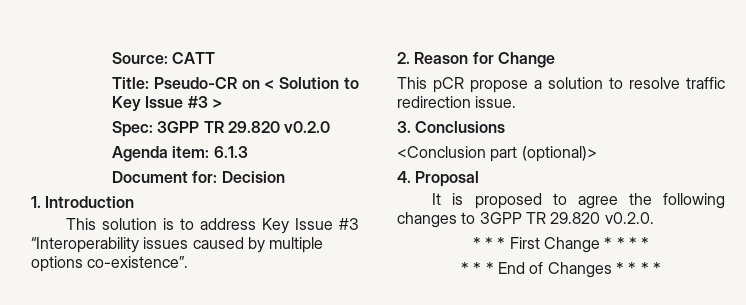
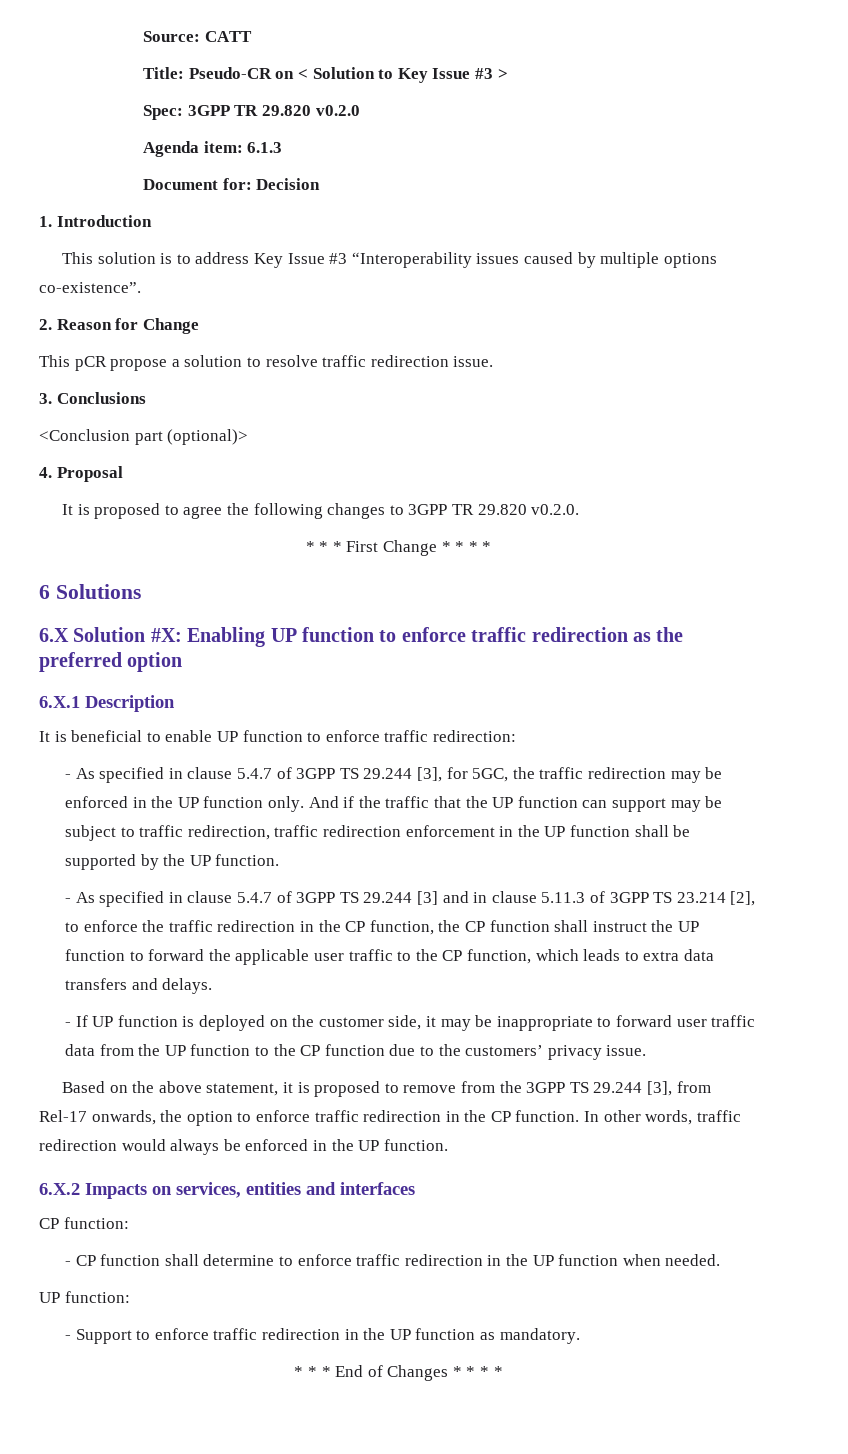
(650, 243) none -> [39,584,141,599] [39,627,684,647] [39,652,183,672] [39,695,175,712] [39,730,516,742] [65,767,723,783] [65,796,723,812] [65,825,691,841] [65,854,280,870] [65,891,756,907] [65,920,699,935] [65,949,714,965] [65,978,213,994] [65,1015,756,1031] [65,1044,647,1060] [62,1081,711,1097] [39,1110,741,1126] [39,1139,448,1155] [39,1182,415,1199] [39,1217,129,1229] [65,1254,721,1266] [39,1291,130,1303] [65,1328,580,1344] // 6 Solutions // 6.X Solution #X: Enabling UP function to enforce traffic redirection as the preferred option // 6.X.1 Description // It is beneficial to enable UP function to enforce traffic redirection: // - As specified in clause 5.4.7 of 3GPP TS 29.244 [3], for 5GC, the traffic redirection may be enforced in the UP function only. And if the traffic that the UP function can support may be subject to traffic redirection, traffic redirection enforcement in the UP function shall be supported by the UP function. // - As specified in clause 5.4.7 of 3GPP TS 29.244 [3] and in clause 5.11.3 of 3GPP TS 23.214 [2], to enforce the traffic redirection in the CP function, the CP function shall instruct the UP function to forward the applicable user traffic to the CP function, which leads to extra data transfers and delays. // - If UP function is deployed on the customer side, it may be inappropriate to forward user traffic data from the UP function to the CP function due to the customers’ privacy issue. // Based on the above statement, it is proposed to remove from the 3GPP TS 29.244 [3], from Rel-17 onwards, the option to enforce traffic redirection in the CP function. In other words, traffic redirection would always be enforced in the UP function. // 6.X.2 Impacts on services, entities and interfaces // CP function: // - CP function shall determine to enforce traffic redirection in the UP function when needed. // UP function: // - Support to enforce traffic redirection in the UP function as mandatory.

